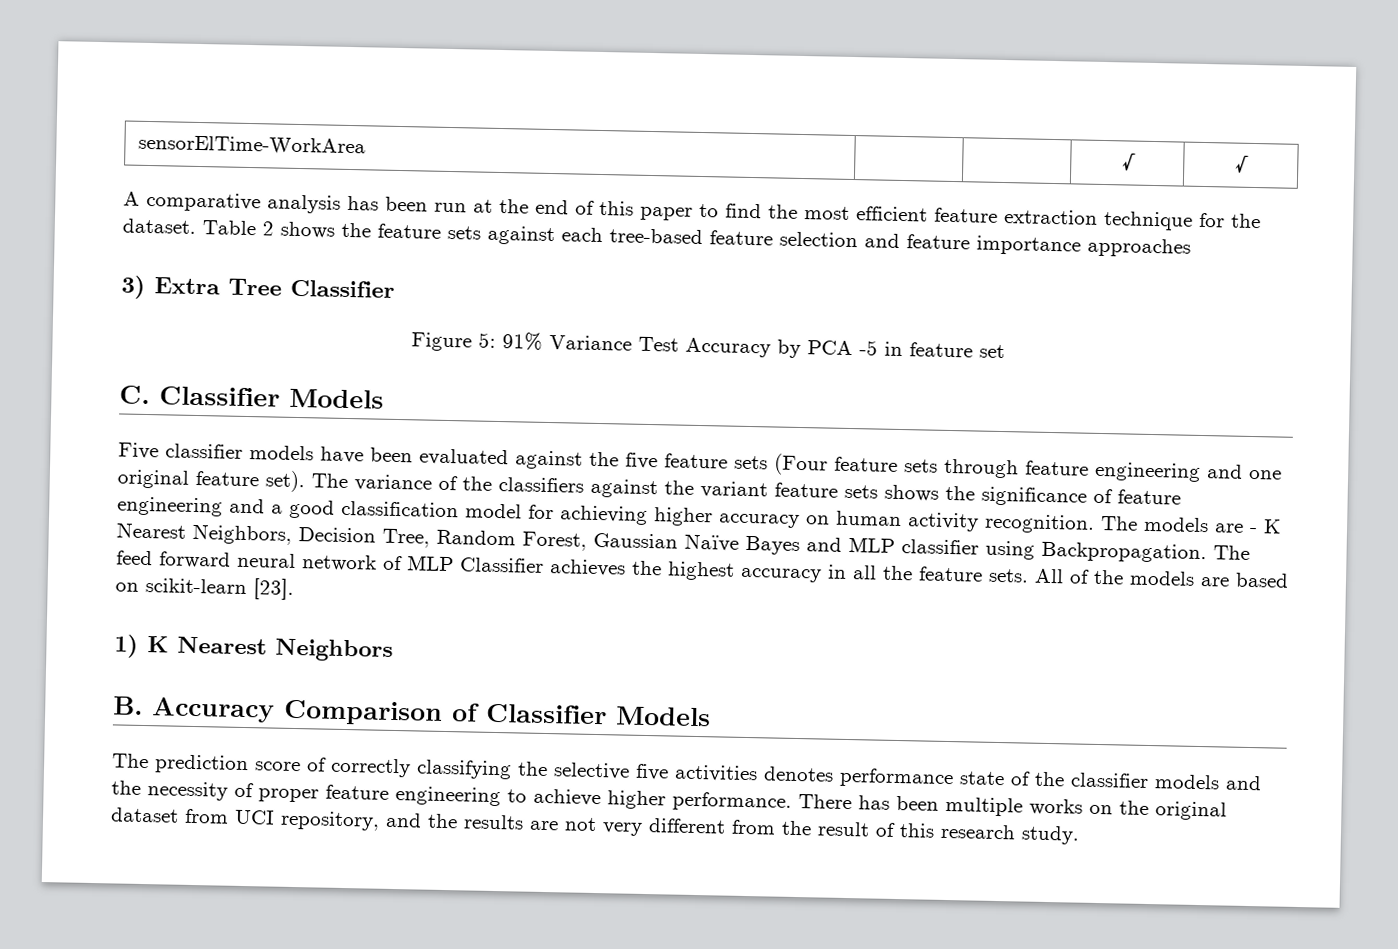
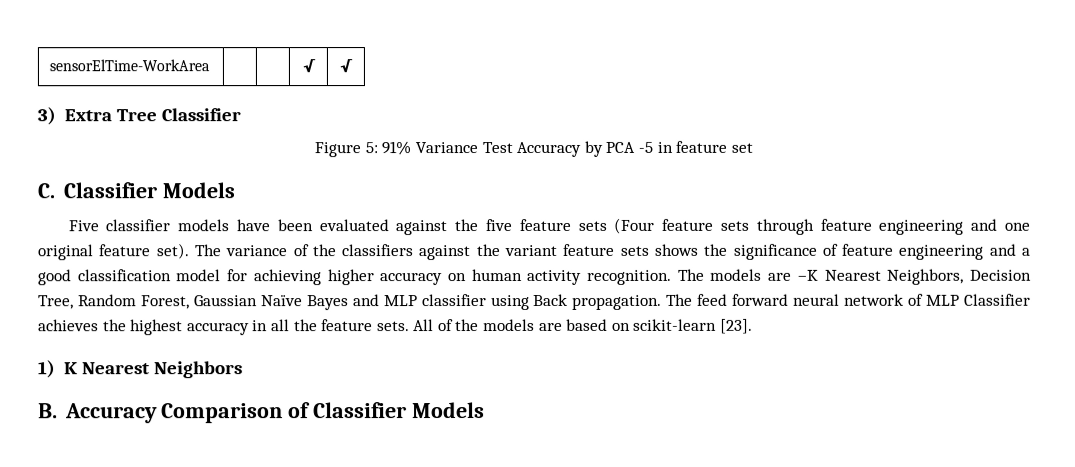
[123,191,1261,231] [122,218,1191,258] // A comparative analysis has been run at the end of this paper to find the most efficient feature extraction technique for the dataset. Table 2 shows the feature sets against each tree-based feature selection and feature importance approaches -> (353, 66) none
[1249,519,1281,534] - K -> [797,269,819,281] –K
[1041,541,1207,564] Backpropagation. -> [533,293,663,310] Back propagation.
[112,753,1262,791] [111,780,1227,821] [110,807,1080,845] // The prediction score of correctly classifying the selective five activities denotes performance state of the classifier models and the necessity of proper feature engineering to achieve higher performance. There has been multiple works on the original dataset from UCI repository, and the results are not very different from the result of this research study. -> (485, 410) none

